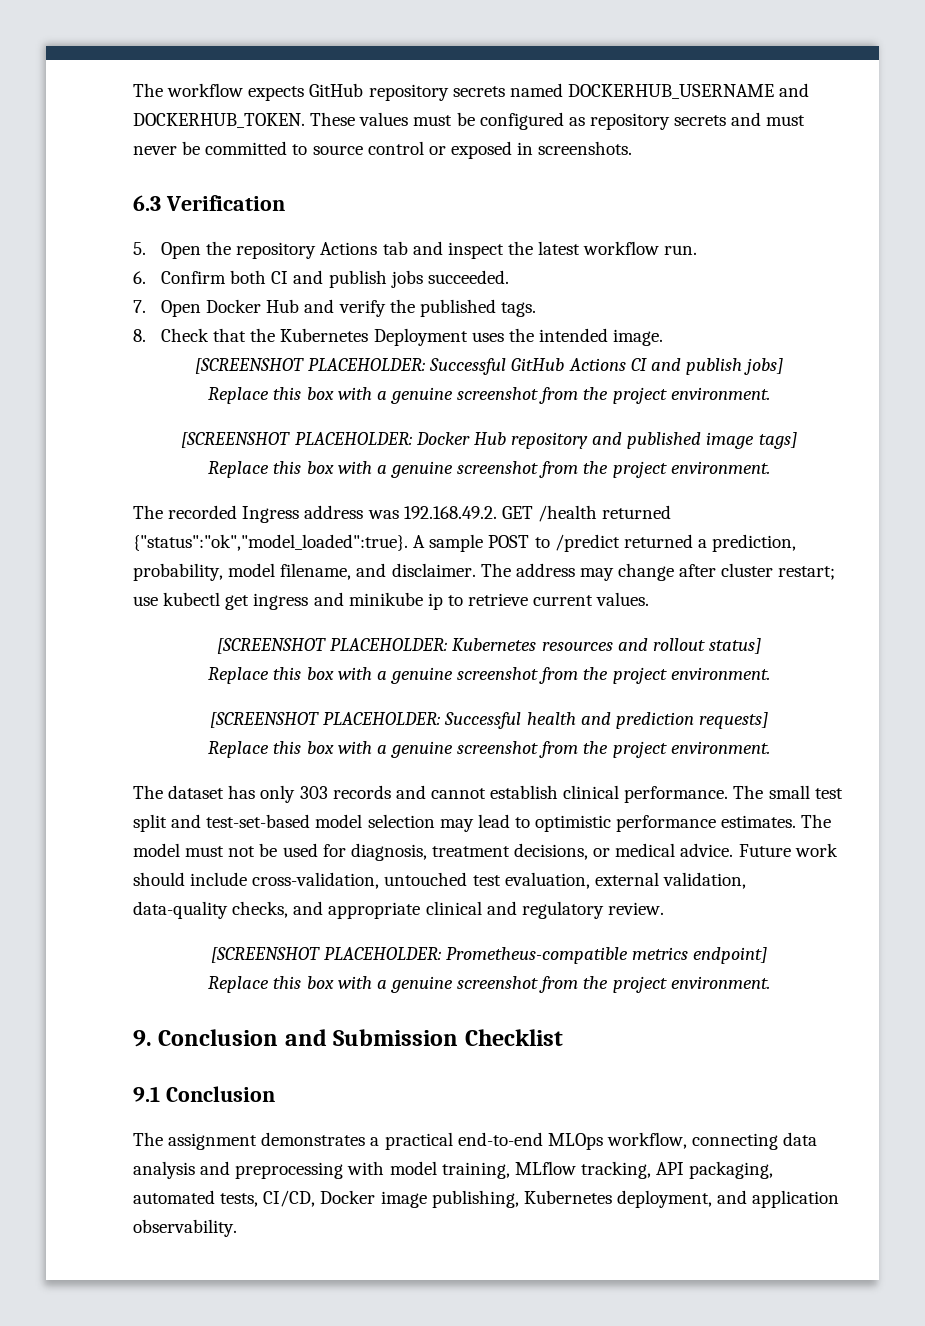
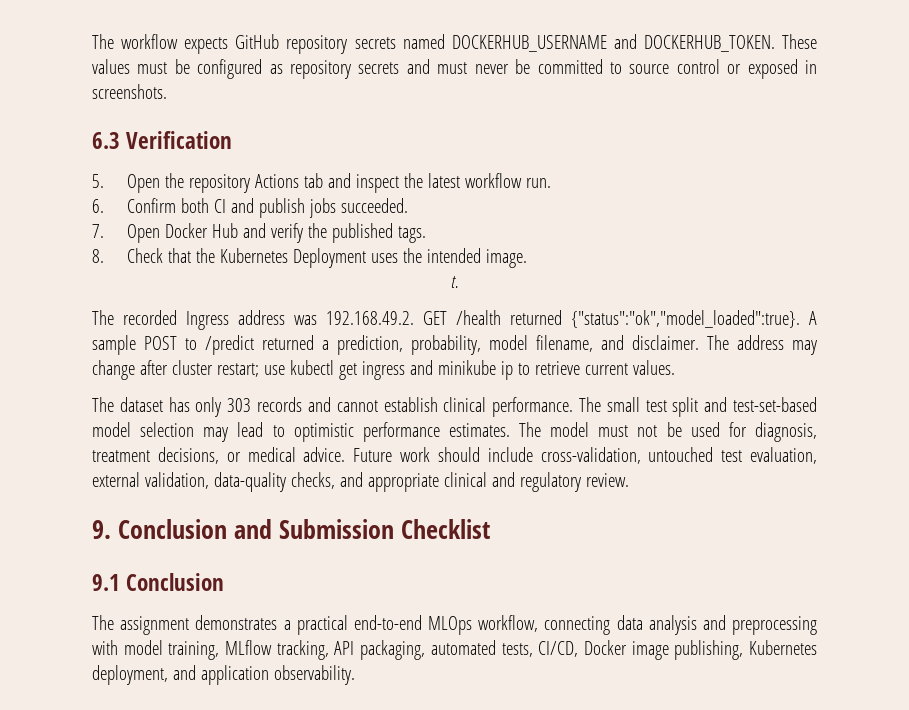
[194,358,784,375] [208,387,770,404] [181,432,797,449] [208,461,770,478] [SCREENSHOT PLACEHOLDER: Successful GitHub Actions CI and publish jobs] // Replace this box with a genuine screenshot from the project environment. // [SCREENSHOT PLACEHOLDER: Docker Hub repository and published image tags] // Replace this box with a genuine screenshot from the project environment. -> [450,276,459,288] t.
[217,638,761,654] [208,667,770,684] [210,712,768,729] [208,741,770,758] // [SCREENSHOT PLACEHOLDER: Kubernetes resources and rollout status] // Replace this box with a genuine screenshot from the project environment. // [SCREENSHOT PLACEHOLDER: Successful health and prediction requests] // Replace this box with a genuine screenshot from the project environment. -> (675, 367) none
[210,947,768,964] [208,976,770,993] // [SCREENSHOT PLACEHOLDER: Prometheus-compatible metrics endpoint] // Replace this box with a genuine screenshot from the project environment. -> (629, 480) none

